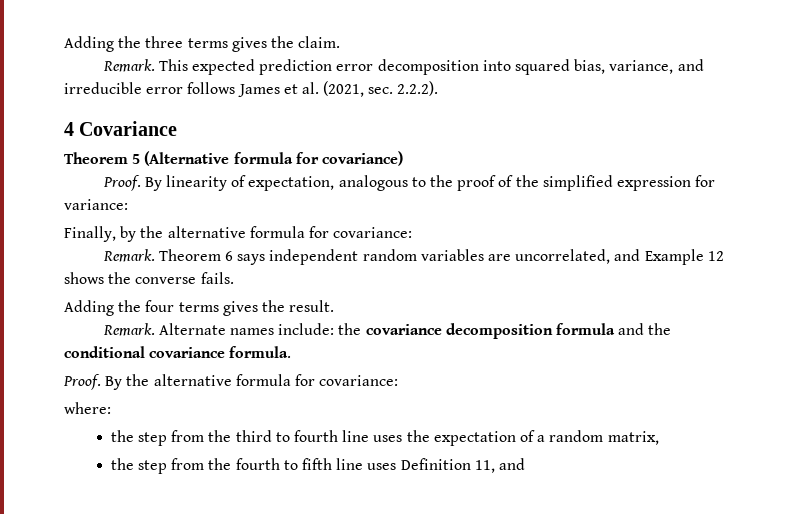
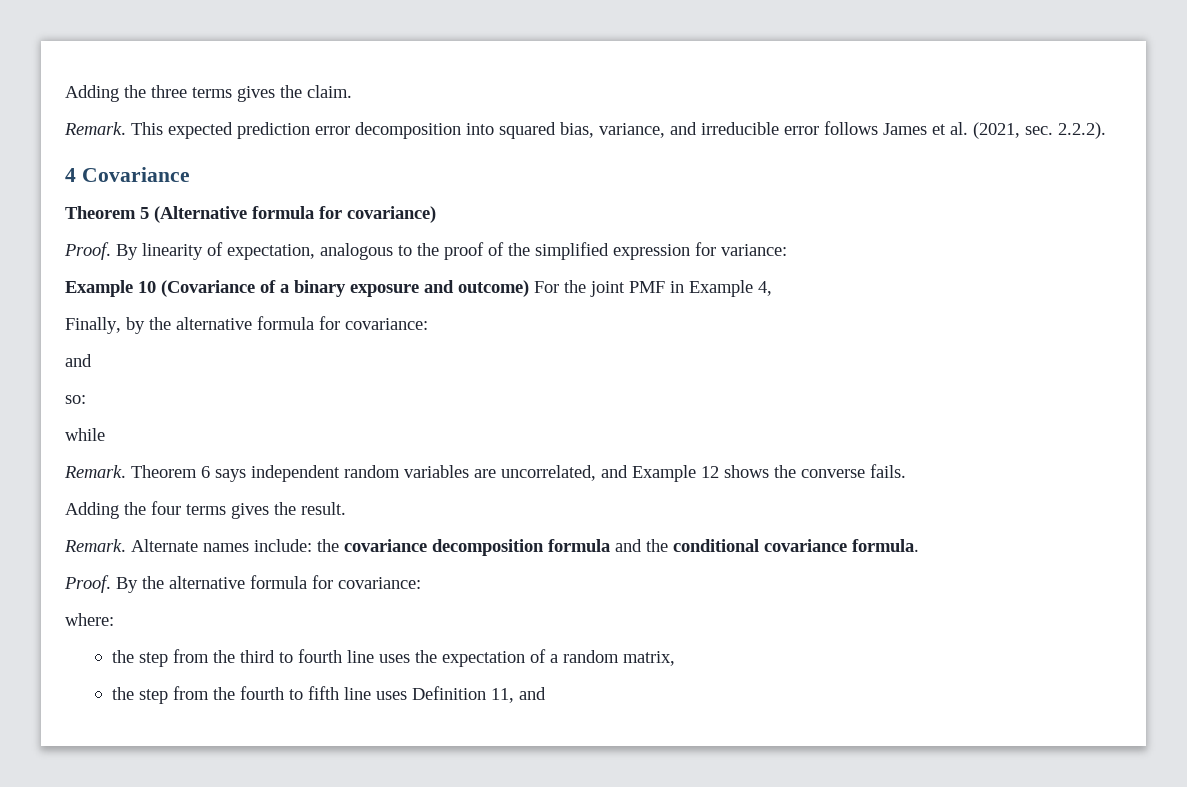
(128, 204) none -> [65,280,772,297] // Example 10 (Covariance of a binary exposure and outcome) For the joint PMF in Example 4,
(413, 232) none -> [65,354,92,367] [65,395,86,404] [65,428,105,441] // and // so: // while

